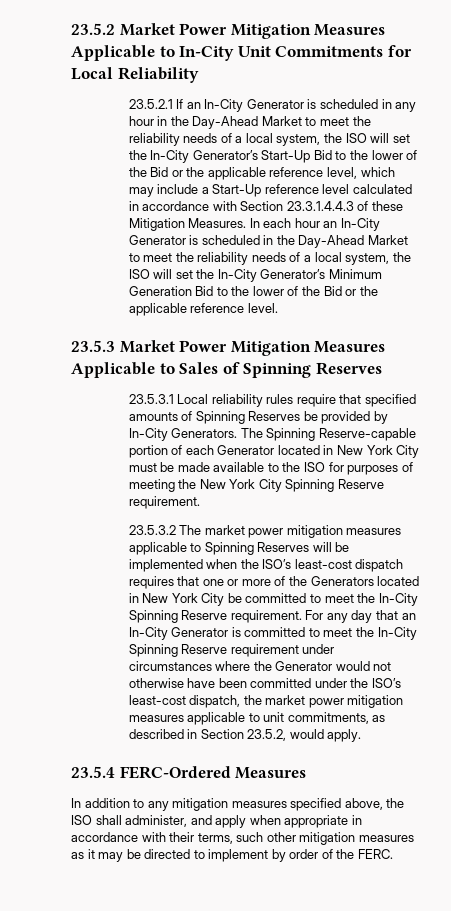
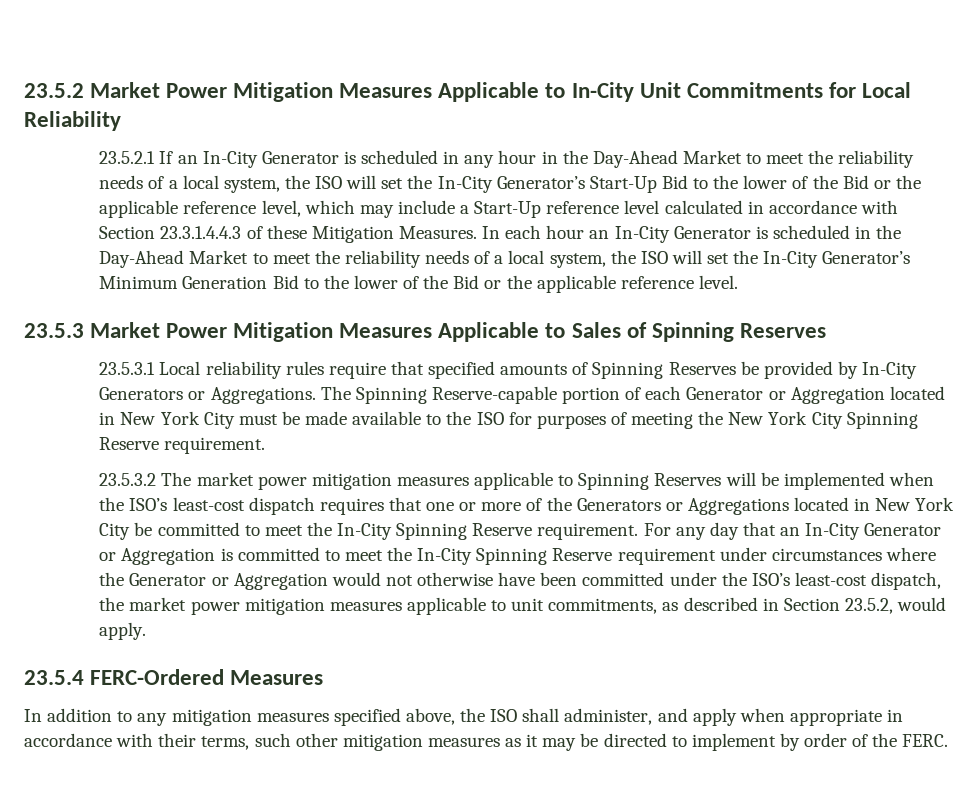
[171,428,238,438] Generators. -> [99,387,316,404] Generators or Aggregations.
(275, 450) none -> [768,387,885,404] or Aggregation
(374, 581) none -> [665,498,789,515] or Aggregations
(229, 632) none -> [99,548,216,565] or Aggregation
(333, 666) none -> [211,573,328,590] or Aggregation

